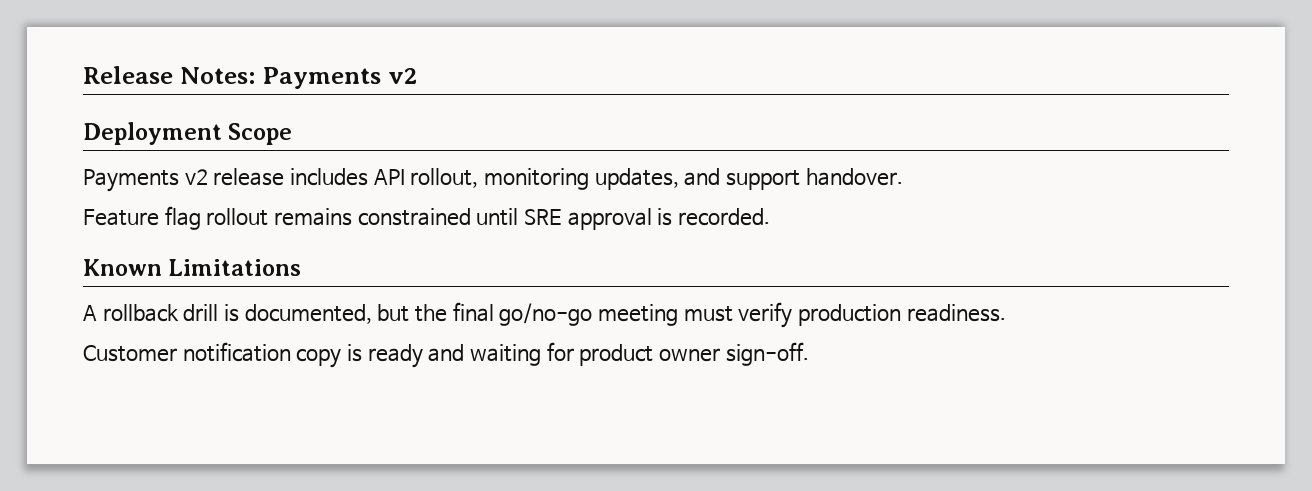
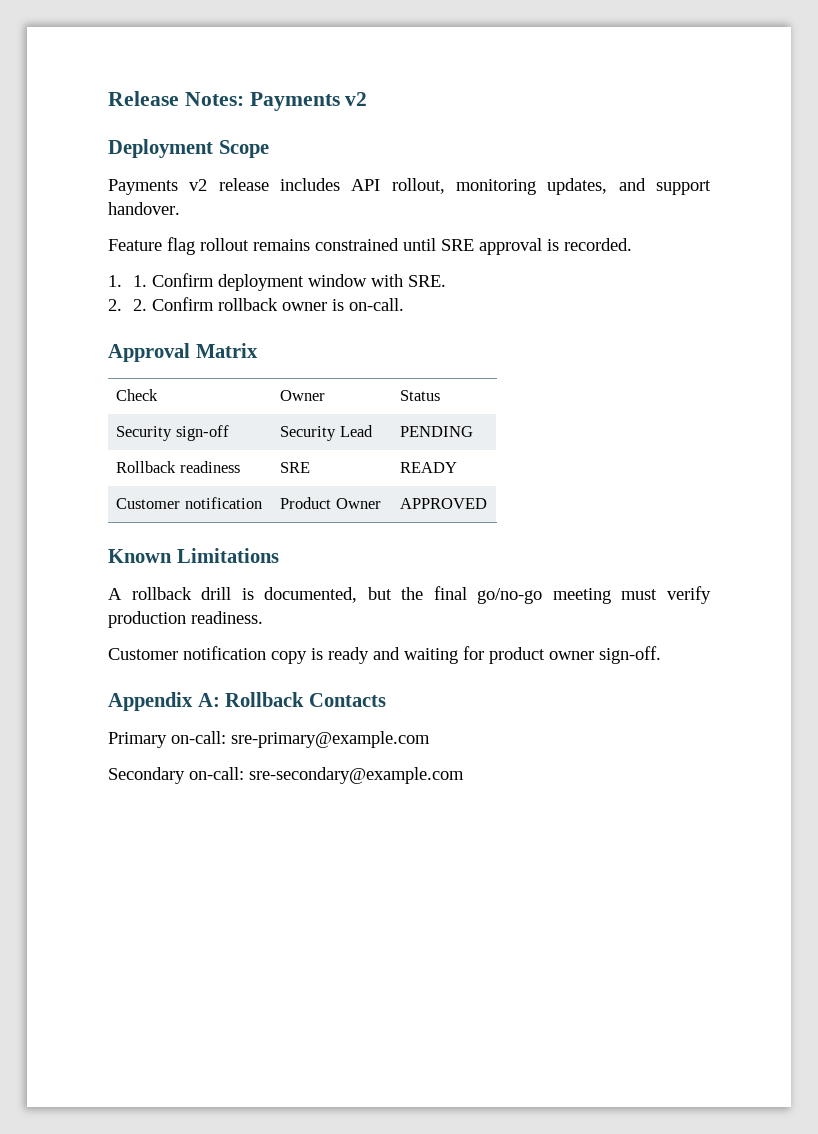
(770, 217) none -> [108,273,447,291] [108,297,405,311] [108,343,258,362] [116,389,159,401] [280,390,326,401] [400,390,441,401] [116,425,229,441] [280,425,373,441] [400,426,474,437] [116,461,240,473] [280,462,311,473] [400,462,458,473] [116,497,262,509] [280,497,381,509] [400,498,488,509] // 1. 1. Confirm deployment window with SRE. // 2. 2. Confirm rollback owner is on-call. // Approval Matrix // Check | Owner | Status // Security sign-off | Security Lead | PENDING // Rollback readiness | SRE | READY // Customer notification | Product Owner | APPROVED
(809, 354) none -> [108,692,386,711] [108,731,430,748] [108,767,464,784] // Appendix A: Rollback Contacts // Primary on-call: sre-primary@example.com // Secondary on-call: sre-secondary@example.com

